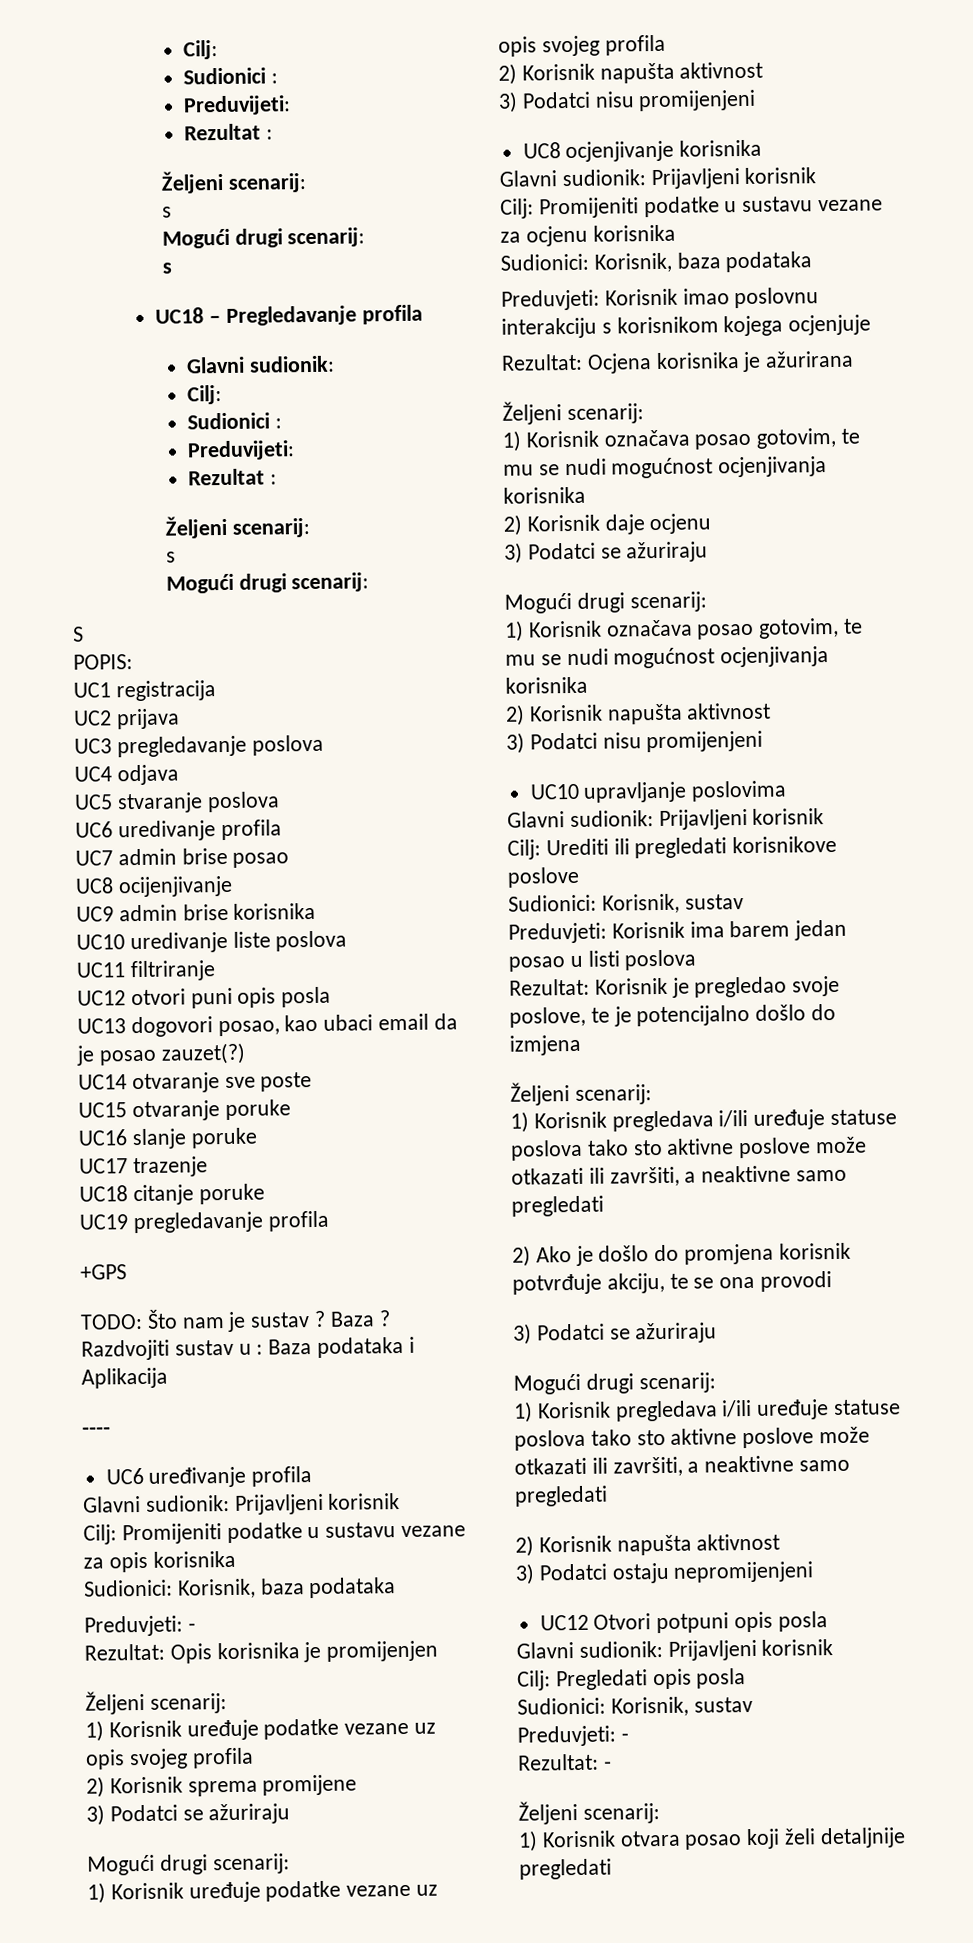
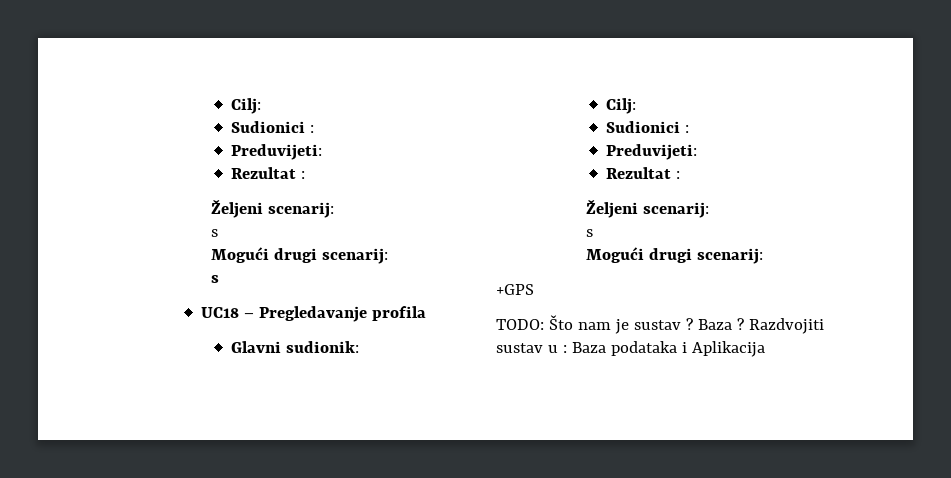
[73,626,84,642] [73,654,133,670] [73,680,216,702] [73,708,180,730] [74,734,324,758] [74,764,179,786] [74,791,280,814] [75,819,282,842] [75,847,290,868] [75,875,233,898] [76,902,317,922] [76,930,348,954] [76,960,216,982] [77,986,332,1009] [77,1013,458,1038] [76,1042,246,1066] [78,1072,313,1094] [78,1099,291,1122] [78,1127,258,1150] [79,1156,208,1178] [79,1183,265,1206] [79,1210,329,1234] // S // POPIS: // UC1 registracija // UC2 prijava // UC3 pregledavanje poslova // UC4 odjava // UC5 stvaranje poslova // UC6 uredivanje profila // UC7 admin brise posao // UC8 ocijenjivanje // UC9 admin brise korisnika // UC10 uredivanje liste poslova // UC11 filtriranje // UC12 otvori puni opis posla // UC13 dogovori posao, kao ubaci email da je posao zauzet(?) // UC14 otvaranje sve poste // UC15 otvaranje poruke // UC16 slanje poruke // UC17 trazenje // UC18 citanje poruke // UC19 pregledavanje profila -> (763, 256) none
[82,1426,111,1435] [105,1466,313,1488] [83,1493,401,1515] [83,1522,467,1545] [83,1550,236,1573] [83,1577,397,1599] [84,1615,196,1637] [84,1640,439,1664] [85,1690,227,1715] [85,1718,437,1742] [85,1747,254,1770] [86,1774,358,1798] [86,1803,291,1826] [87,1853,290,1876] [87,1880,439,1904] [498,34,666,57] [498,61,764,85] [498,89,757,113] [522,139,763,163] [499,167,817,190] [500,196,884,219] [500,224,676,247] [500,251,813,273] [501,287,820,311] [501,314,872,339] [501,350,855,374] [502,401,644,425] [502,427,861,452] [503,456,828,479] [503,486,586,504] [503,513,712,536] [504,541,709,564] [504,591,707,614] [504,617,864,642] [505,646,830,669] [505,676,588,694] [505,702,772,726] [506,730,764,754] [529,780,788,803] [507,808,825,831] [507,835,838,860] [507,866,580,888] [508,893,744,914] [508,919,848,944] [508,949,697,972] [509,975,841,998] [509,1003,837,1028] [509,1034,581,1056] [510,1082,652,1106] [510,1109,898,1133] [510,1136,868,1161] [511,1165,848,1187] [511,1195,604,1217] [512,1242,851,1267] [512,1271,833,1295] [513,1322,718,1345] [513,1372,716,1395] [513,1399,902,1423] [514,1426,871,1451] [514,1455,851,1477] [514,1485,608,1507] [515,1533,781,1557] [515,1561,815,1585] [539,1611,828,1634] [516,1639,834,1661] [517,1668,747,1691] [517,1696,753,1717] [517,1725,629,1747] [518,1753,612,1771] [518,1801,660,1825] [518,1827,906,1852] [519,1858,612,1880] // ---- // UC6 uređivanje profila // Glavni sudionik: Prijavljeni korisnik // Cilj: Promijeniti podatke u sustavu vezane za opis korisnika // Sudionici: Korisnik, baza podataka // Preduvjeti: - // Rezultat: Opis korisnika je promijenjen // Željeni scenarij: // 1) Korisnik uređuje podatke vezane uz opis svojeg profila // 2) Korisnik sprema promijene // 3) Podatci se ažuriraju // Mogući drugi scenarij: // 1) Korisnik uređuje podatke vezane uz opis svojeg profila // 2) Korisnik napušta aktivnost // 3) Podatci nisu promijenjeni // UC8 ocjenjivanje korisnika // Glavni sudionik: Prijavljeni korisnik // Cilj: Promijeniti podatke u sustavu vezane za ocjenu korisnika // Sudionici: Korisnik, baza podataka // Preduvjeti: Korisnik imao poslovnu interakciju s korisnikom kojega ocjenjuje // Rezultat: Ocjena korisnika je ažurirana // Željeni scenarij: // 1) Korisnik označava posao gotovim, te mu se nudi mogućnost ocjenjivanja korisnika // 2) Korisnik daje ocjenu // 3) Podatci se ažuriraju // Mogući drugi scenarij: // 1) Korisnik označava posao gotovim, te mu se nudi mogućnost ocjenjivanja korisnika // 2) Korisnik napušta aktivnost // 3) Podatci nisu promijenjeni // UC10 upravljanje poslovima // Glavni sudionik: Prijavljeni korisnik // Cilj: Urediti ili pregledati korisnikove poslove // Sudionici: Korisnik, sustav // Preduvjeti: Korisnik ima barem jedan posao u listi poslova // Rezultat: Korisnik je pregledao svoje poslove, te je potencijalno došlo do izmjena // Željeni scenarij: // 1) Korisnik pregledava i/ili uređuje statuse poslova tako sto aktivne poslove može otkazati ili završiti, a neaktivne samo pregledati // 2) Ako je došlo do promjena korisnik potvrđuje akciju, te se ona provodi // 3) Podatci se ažuriraju // Mogući drugi scenarij: // 1) Korisnik pregledava i/ili uređuje statuse poslova tako sto aktivne poslove može otkazati ili završiti, a neaktivne samo pregledati // 2) Korisnik napušta aktivnost // 3) Podatci ostaju nepromijenjeni // UC12 Otvori potpuni opis posla // Glavni sudionik: Prijavljeni korisnik // Cilj: Pregledati opis posla // Sudionici: Korisnik, sustav // Preduvjeti: - // Rezultat: - // Željeni scenarij: // 1) Korisnik otvara posao koji želi detaljnije pregledati -> (765, 349) none

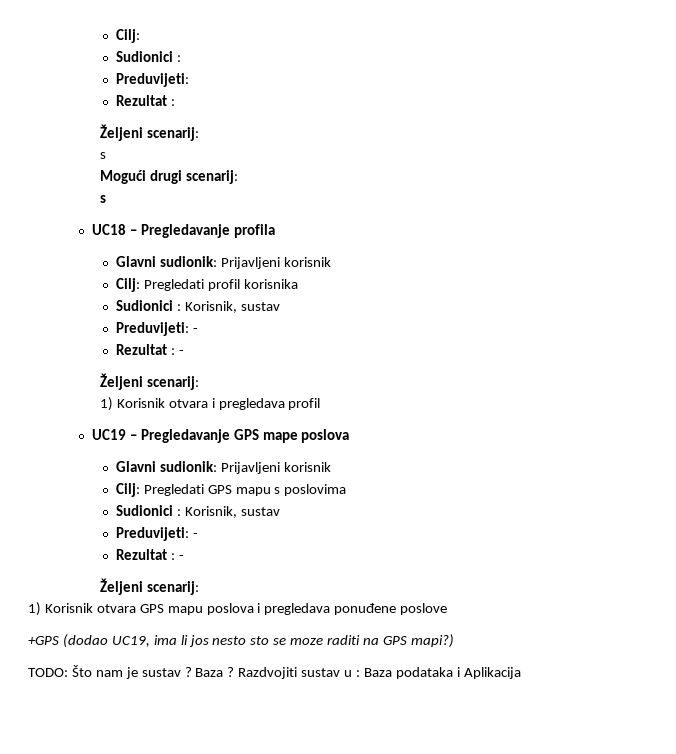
[606,98,637,114] [606,121,690,133] [606,144,698,160] [606,167,681,179] [585,200,709,218] [585,229,593,237] [585,247,763,264] [496,284,534,295] // Cilj: // Sudionici : // Preduvijeti: // Rezultat : // Željeni scenarij: // s // Mogući drugi scenarij: // +GPS -> [220,257,331,269] [115,278,298,292] [115,300,280,313] [115,322,198,336] [115,344,184,355] [99,373,199,390] [99,397,321,411] [91,429,350,443] [115,461,331,474] [115,483,347,497] [115,505,280,518] [115,527,198,541] [115,549,184,560] [99,578,199,595] [28,602,448,616] [28,634,454,648] Prijavljeni korisnik // Cilj: Pregledati profil korisnika // Sudionici : Korisnik, sustav // Preduvijeti: - // Rezultat : - // Željeni scenarij: // 1) Korisnik otvara i pregledava profil // UC19 – Pregledavanje GPS mape poslova // Glavni sudionik: Prijavljeni korisnik // Cilj: Pregledati GPS mapu s poslovima // Sudionici : Korisnik, sustav // Preduvijeti: - // Rezultat : - // Željeni scenarij: // 1) Korisnik otvara GPS mapu poslova i pregledava ponuđene poslove // +GPS (dodao UC19, ima li jos nesto sto se moze raditi na GPS mapi?)

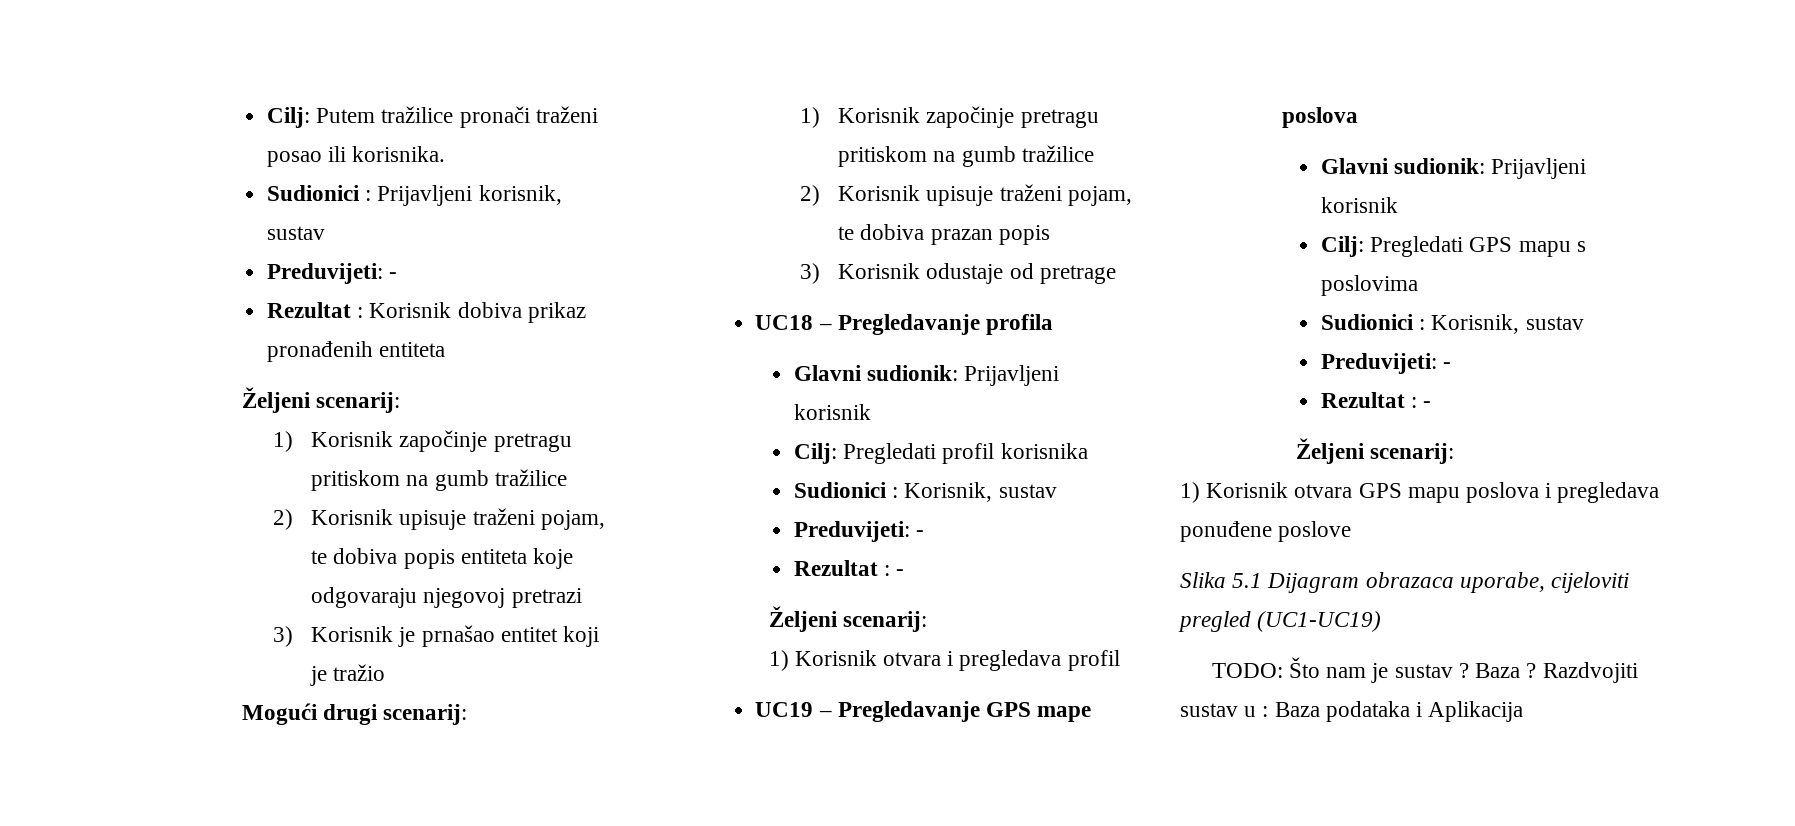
[115,29,140,43] [115,51,181,62] [115,73,189,87] [115,95,175,106] [99,124,199,141] [99,152,106,159] [99,170,238,184] [99,195,106,203] Cilj: // Sudionici : // Preduvijeti: // Rezultat : // Željeni scenarij: // s // Mogući drugi scenarij: // s -> [266,106,598,128] [266,146,446,167] [266,185,562,206] [266,226,325,240] [266,263,398,284] [266,302,586,323] [266,341,446,362] [241,387,400,413] [272,430,572,452] [311,469,567,491] [272,508,605,530] [311,548,574,569] [311,587,582,608] [272,625,600,647] [310,664,386,686] [241,703,467,725] [799,106,1099,128] [838,145,1094,167] [799,184,1132,206] [838,224,1050,245] [799,263,1116,284] Cilj: Putem tražilice pronači traženi posao ili korisnika. // Sudionici : Prijavljeni korisnik, sustav // Preduvijeti: - // Rezultat : Korisnik dobiva prikaz pronađenih entiteta // Željeni scenarij: // 1) Korisnik započinje pretragu pritiskom na gumb tražilice // 2) Korisnik upisuje traženi pojam, te dobiva popis entiteta koje odgovaraju njegovoj pretrazi // 3) Korisnik je prnašao entitet koji je tražio // Mogući drugi scenarij: // 1) Korisnik započinje pretragu pritiskom na gumb tražilice // 2) Korisnik upisuje traženi pojam, te dobiva prazan popis // 3) Korisnik odustaje od pretrage
[28,634,454,648] +GPS (dodao UC19, ima li jos nesto sto se moze raditi na GPS mapi?) -> [1180,572,1630,593] [1178,611,1382,632] Slika 5.1 Dijagram obrazaca uporabe, cijeloviti pregled (UC1-UC19)

